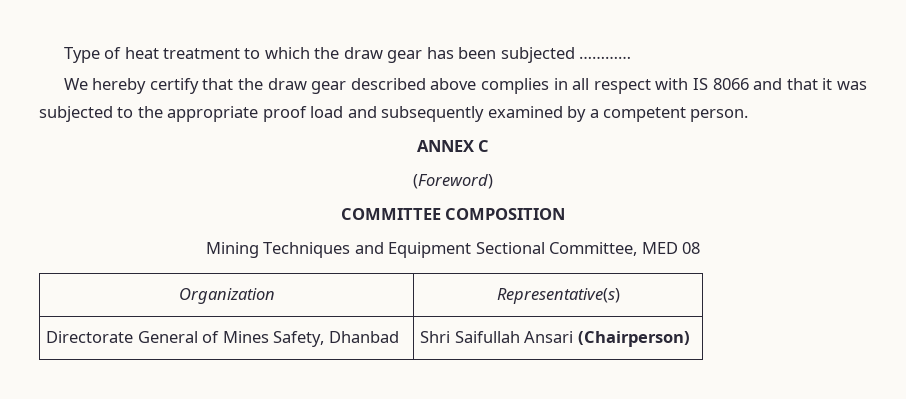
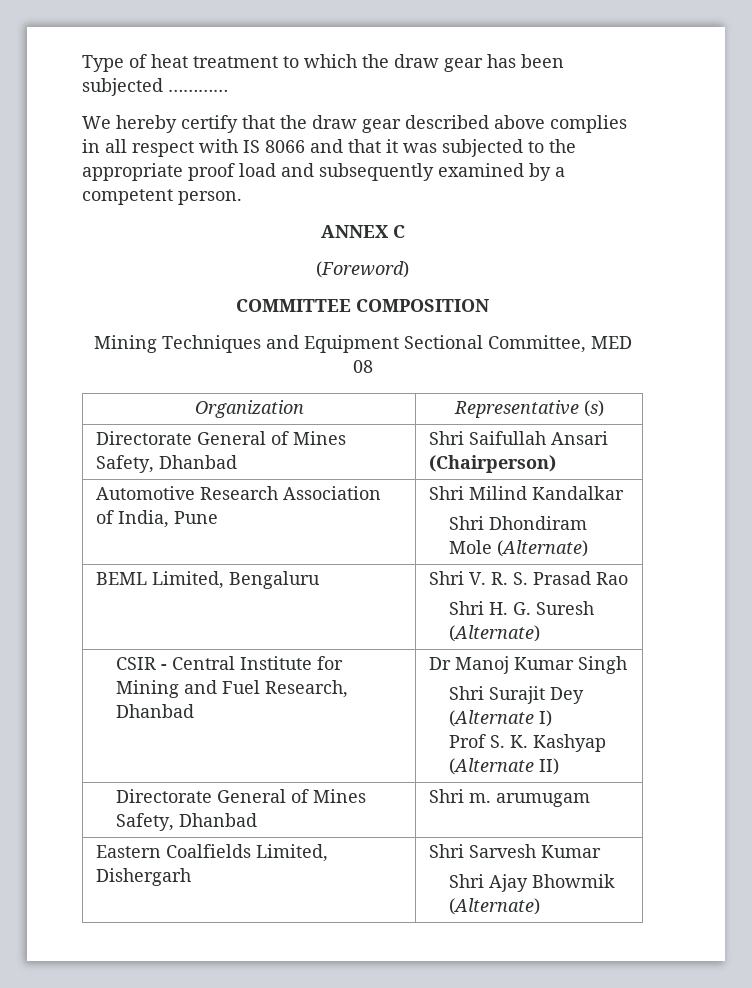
[496,288,620,304] Representative(s) -> [453,400,604,418] Representative (s)
(690, 339) none -> [96,486,382,500] [96,510,219,528] [429,486,625,500] [448,516,587,530] [448,540,588,557] [96,571,321,589] [429,571,629,585] [448,601,594,615] [448,625,540,642] [115,656,343,670] [115,680,348,698] [115,704,194,718] [429,656,628,674] [448,686,584,704] [448,710,552,727] [448,734,606,752] [448,758,559,775] [115,789,366,803] [115,813,257,831] [429,789,591,807] [96,844,329,862] [96,868,192,886] [429,844,602,858] [448,874,615,892] [448,898,540,915] // Automotive Research Association of India, Pune | Shri Milind Kandalkar // Shri Dhondiram Mole (Alternate) // BEML Limited, Bengaluru | Shri V. R. S. Prasad Rao // Shri H. G. Suresh (Alternate) // CSIR - Central Institute for Mining and Fuel Research, Dhanbad | Dr Manoj Kumar Singh // Shri Surajit Dey (Alternate I) // Prof S. K. Kashyap (Alternate II) // Directorate General of Mines Safety, Dhanbad | Shri m. arumugam // Eastern Coalfields Limited, Dishergarh | Shri Sarvesh Kumar // Shri Ajay Bhowmik (Alternate)

